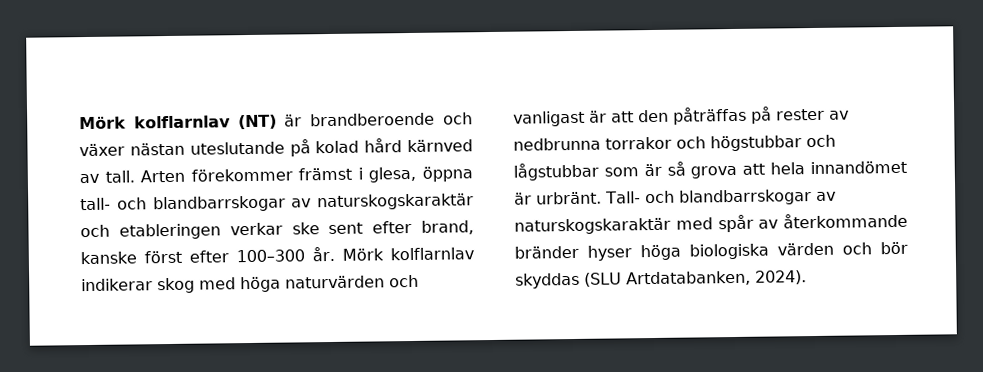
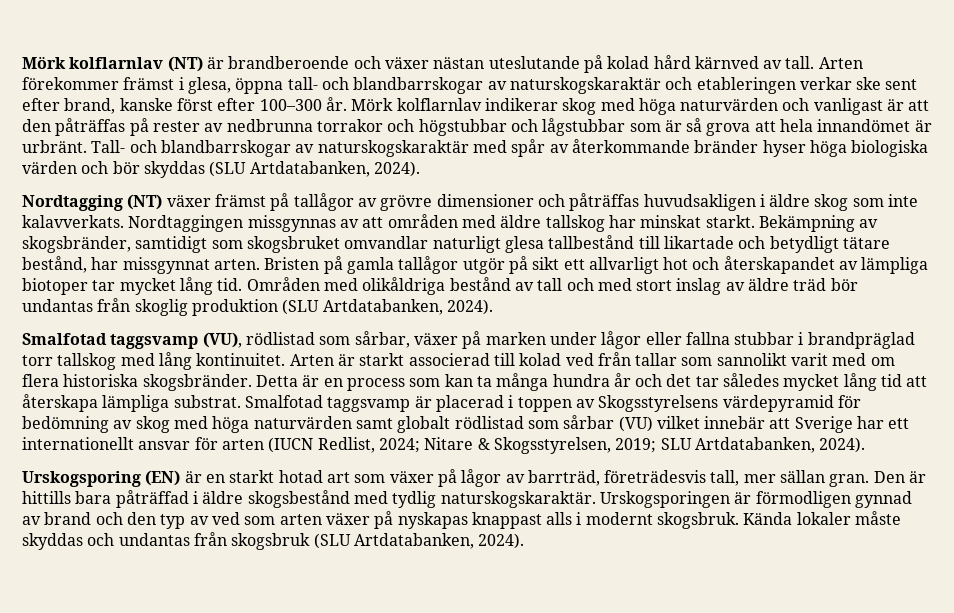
(807, 277) none -> [22,193,919,211] [22,214,879,232] [22,235,890,253] [22,256,929,274] [22,277,858,295] [22,298,493,316] [22,331,915,349] [22,352,895,370] [22,373,928,391] [22,394,861,412] [22,415,910,433] [22,437,866,454] [22,469,927,487] [22,490,912,508] [22,511,902,529] [22,532,525,550] // Nordtagging (NT) växer främst på tallågor av grövre dimensioner och påträffas huvudsakligen i äldre skog som inte kalavverkats. Nordtaggingen missgynnas av att områden med äldre tallskog har minskat starkt. Bekämpning av skogsbränder, samtidigt som skogsbruket omvandlar naturligt glesa tallbestånd till likartade och betydligt tätare bestånd, har missgynnat arten. Bristen på gamla tallågor utgör på sikt ett allvarligt hot och återskapandet av lämpliga biotoper tar mycket lång tid. Områden med olikåldriga bestånd av tall och med stort inslag av äldre träd bör undantas från skoglig produktion (SLU Artdatabanken, 2024). // Smalfotad taggsvamp (VU), rödlistad som sårbar, växer på marken under lågor eller fallna stubbar i brandpräglad torr tallskog med lång kontinuitet. Arten är starkt associerad till kolad ved från tallar som sannolikt varit med om flera historiska skogsbränder. Detta är en process som kan ta många hundra år och det tar således mycket lång tid att återskapa lämpliga substrat. Smalfotad taggsvamp är placerad i toppen av Skogsstyrelsens värdepyramid för bedömning av skog med höga naturvärden samt globalt rödlistad som sårbar (VU) vilket innebär att Sverige har ett internationellt ansvar för arten (IUCN Redlist, 2024; Nitare & Skogsstyrelsen, 2019; SLU Artdatabanken, 2024). // Urskogsporing (EN) är en starkt hotad art som växer på lågor av barrträd, företrädesvis tall, mer sällan gran. Den är hittills bara påträffad i äldre skogsbestånd med tydlig naturskogskaraktär. Urskogsporingen är förmodligen gynnad av brand och den typ av ved som arten växer på nyskapas knappast alls i modernt skogsbruk. Kända lokaler måste skyddas och undantas från skogsbruk (SLU Artdatabanken, 2024).

